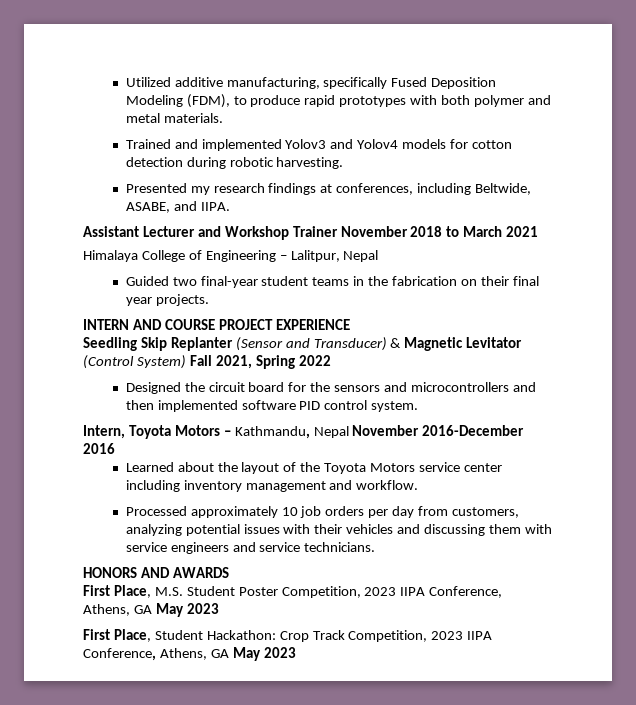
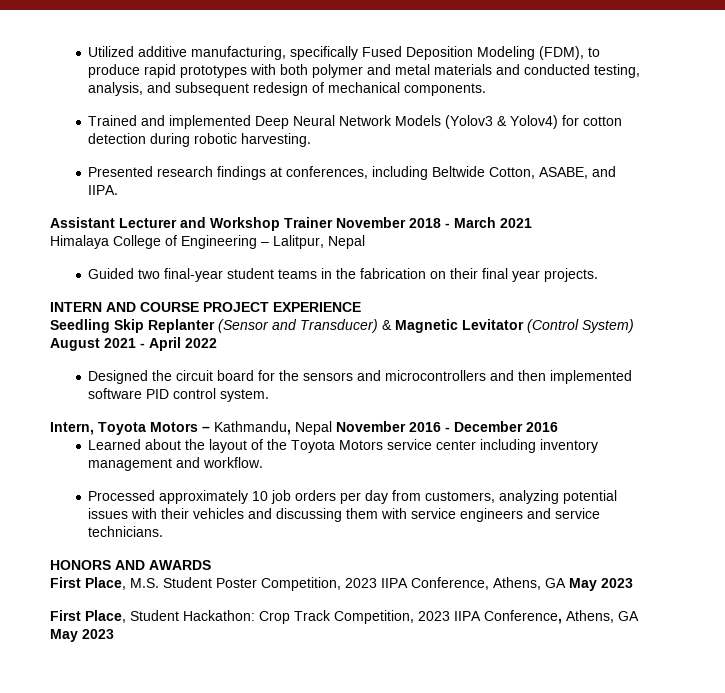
[163,113,223,123] [125,139,447,151] materials. // Trained and implemented Yolov3 and Yolov4 models -> [434,64,641,78] [88,82,487,96] [88,115,559,129] materials and conducted testing, analysis, and subsequent redesign of mechanical components. // Trained and implemented Deep Neural Network Models (Yolov3 & Yolov4)
[190,186,210,195] my -> (154, 171) none
[475,183,532,195] Beltwide, -> [432,166,536,179] Beltwide Cotton,
[446,226,460,237] to -> [445,223,450,228] -
[189,355,295,369] Fall 2021, Spring -> [50,337,181,351] August 2021 - April
[422,425,525,436] 2016-December -> [409,421,523,432] 2016 - December

